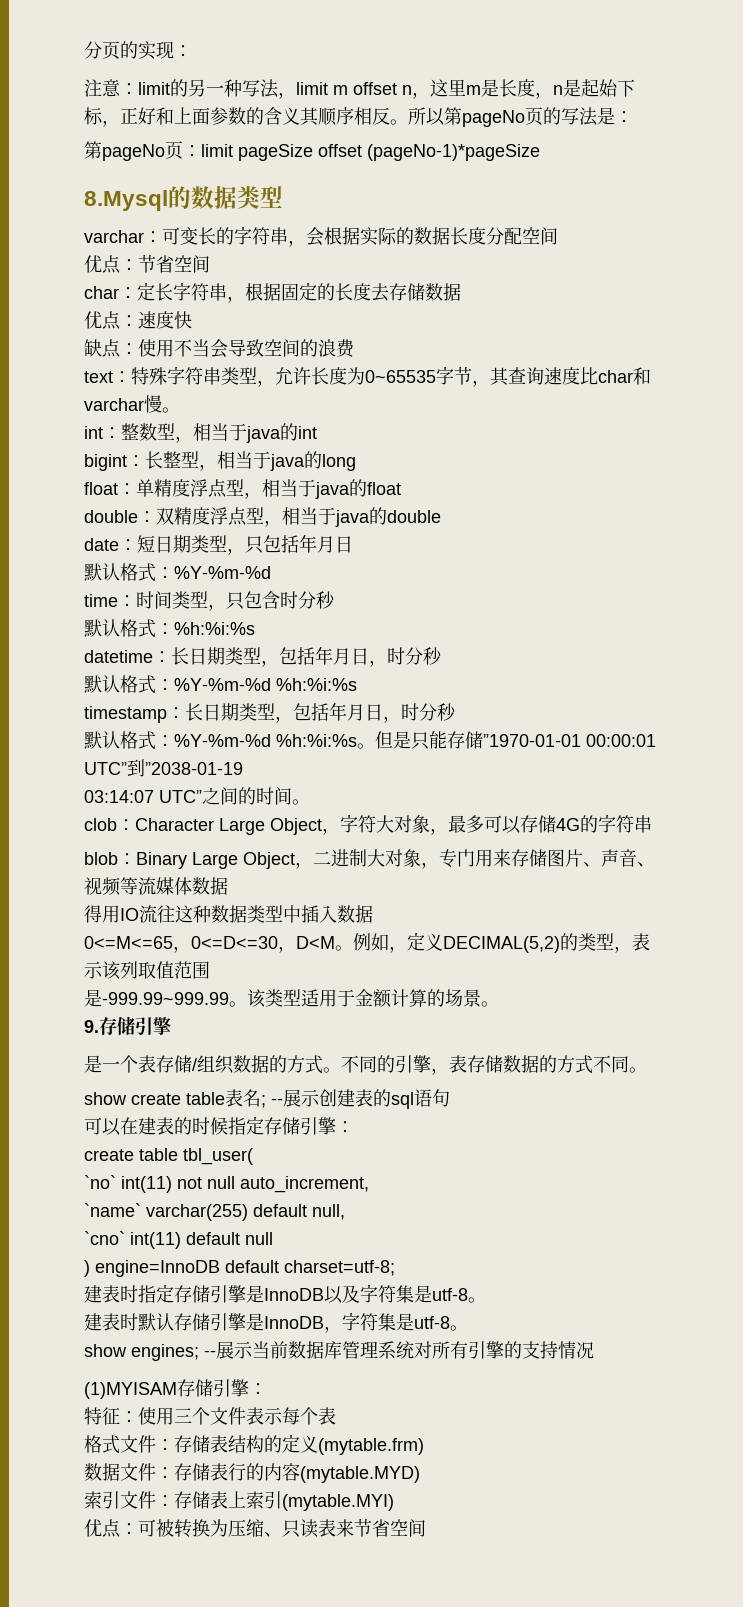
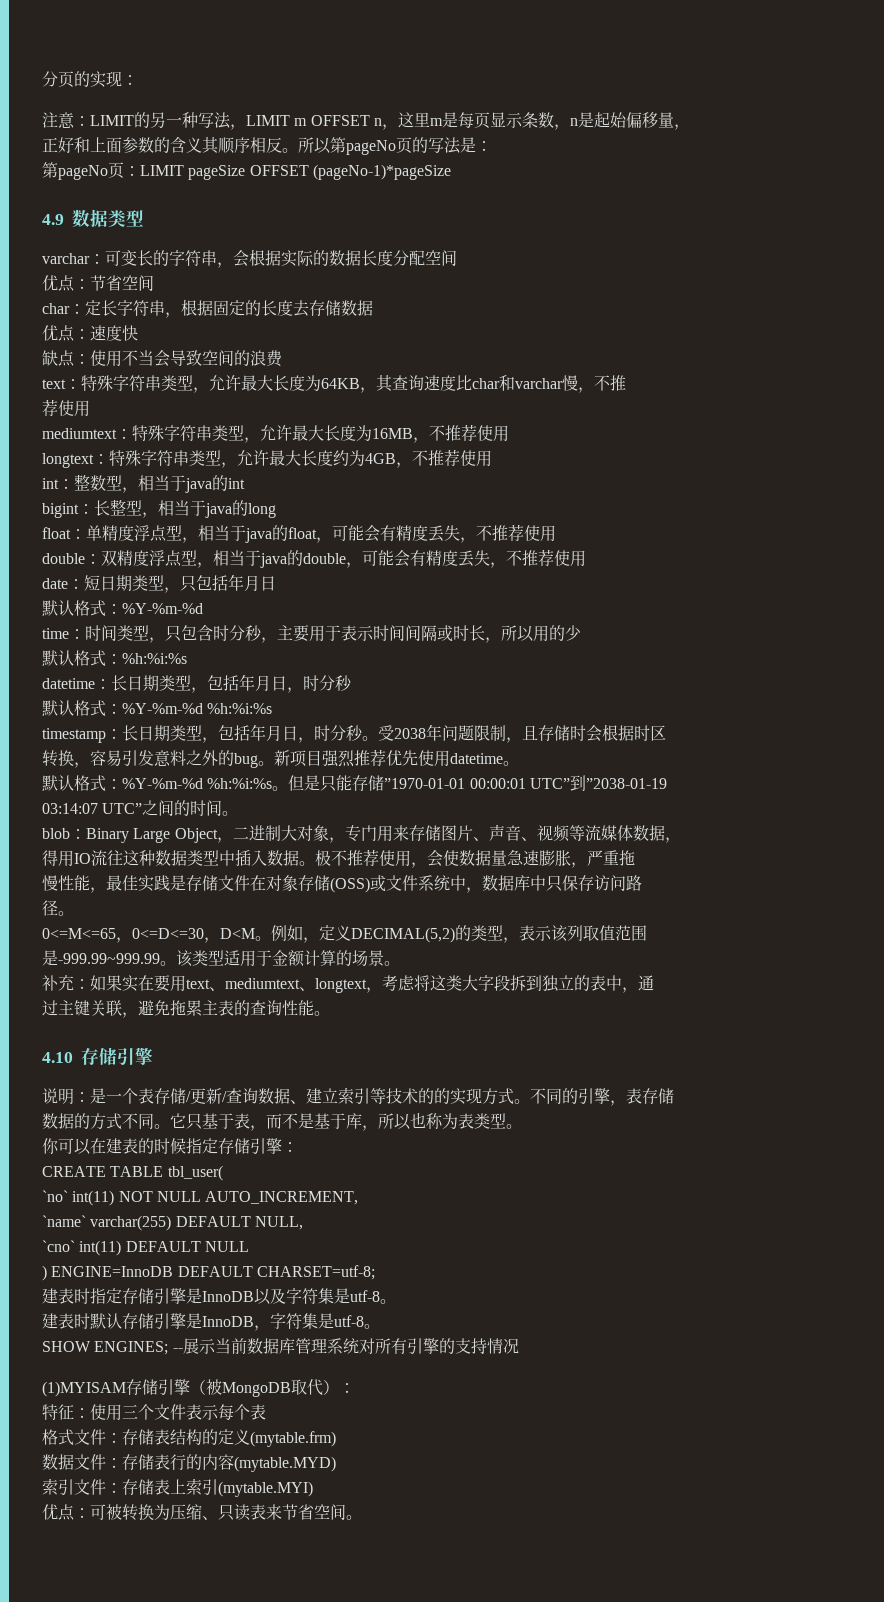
[138,82,170,95] limit -> [90,115,134,126] LIMIT
[296,82,397,95] limit m offset -> [246,115,370,126] LIMIT m OFFSET
[499,79,535,97] 长度 -> [457,112,554,129] 每页显示条数
[617,79,635,97] [84,107,120,127] 下标， -> [625,112,690,130] 偏移量， //
[201,144,362,161] limit pageSize offset -> [140,165,309,180] LIMIT pageSize OFFSET
[84,186,191,211] 8.Mysql的 -> [42,214,64,225] 4.9
[311,366,472,385] 长度为0~65535字节 -> [241,375,360,391] 最大长度为64KB
[162,407,180,413] 。 -> [578,375,626,393] [42,399,90,417] [42,424,509,443] [42,449,492,468] ，不推 // 荐使用 // mediumtext：特殊字符串类型，允许最大长度为16MB，不推荐使用 // longtext：特殊字符串类型，允许最大长度约为4GB，不推荐使用
(401, 488) none -> [316,524,556,543] ，可能会有精度丢失，不推荐使用
(441, 516) none -> [346,549,586,568] ，可能会有精度丢失，不推荐使用
(335, 600) none -> [261,625,581,643] ，主要用于表示时间间隔或时长，所以用的少
(456, 712) none -> [362,724,666,743] [42,749,519,768] 。受2038年问题限制，且存储时会根据时区 // 转换，容易引发意料之外的bug。新项目强烈推荐优先使用datetime。
[84,814,652,835] // clob：Character Large Object，字符大对象，最多可以存储4G的字符串 -> (239, 813) none
(228, 886) none -> [664,837,681,843] ，
(373, 914) none -> [299,849,635,868] [42,875,642,893] [42,900,74,916] 。极不推荐使用，会使数据量急速膨胀，严重拖 // 慢性能，最佳实践是存储文件在对象存储(OSS)或文件系统中，数据库中只保存访问路 // 径。
[84,1020,99,1033] 9. -> [42,975,654,993] [42,1000,330,1018] [42,1052,73,1063] 补充：如果实在要用text、mediumtext、longtext，考虑将这类大字段拆到独立的表中，通 // 过主键关联，避免拖累主表的查询性能。 // 4.10
(171, 1026) none -> [42,1088,90,1105] 说明：
[197,1055,287,1074] 组织数据的 -> [190,1087,482,1105] 更新/查询数据、建立索引等技术的的实现
(503, 1064) none -> (674, 1096) //
[84,1089,450,1109] // show create table表名; --展示创建表的sql语句 // -> [170,1112,522,1131] [42,1138,59,1154] 它只基于表，而不是基于库，所以也称为表类型。 // 你
[84,1148,178,1161] create table -> [42,1166,164,1177] CREATE TABLE
[177,1176,369,1193] not null auto_increment, -> [118,1191,359,1205] NOT NULL AUTO_INCREMENT,
[253,1204,345,1220] default null, -> [175,1216,303,1230] DEFAULT NULL,
[186,1232,273,1245] [84,1260,395,1277] default null // ) engine=InnoDB default charset=utf-8; -> [125,1241,249,1252] [42,1265,375,1281] DEFAULT NULL // ) ENGINE=InnoDB DEFAULT CHARSET=utf-8;
[84,1344,199,1361] show engines; -> [42,1341,169,1355] SHOW ENGINES;
(249, 1388) none -> [190,1379,339,1397] （被MongoDB取代）
(426, 1528) none -> [346,1515,362,1520] 。

